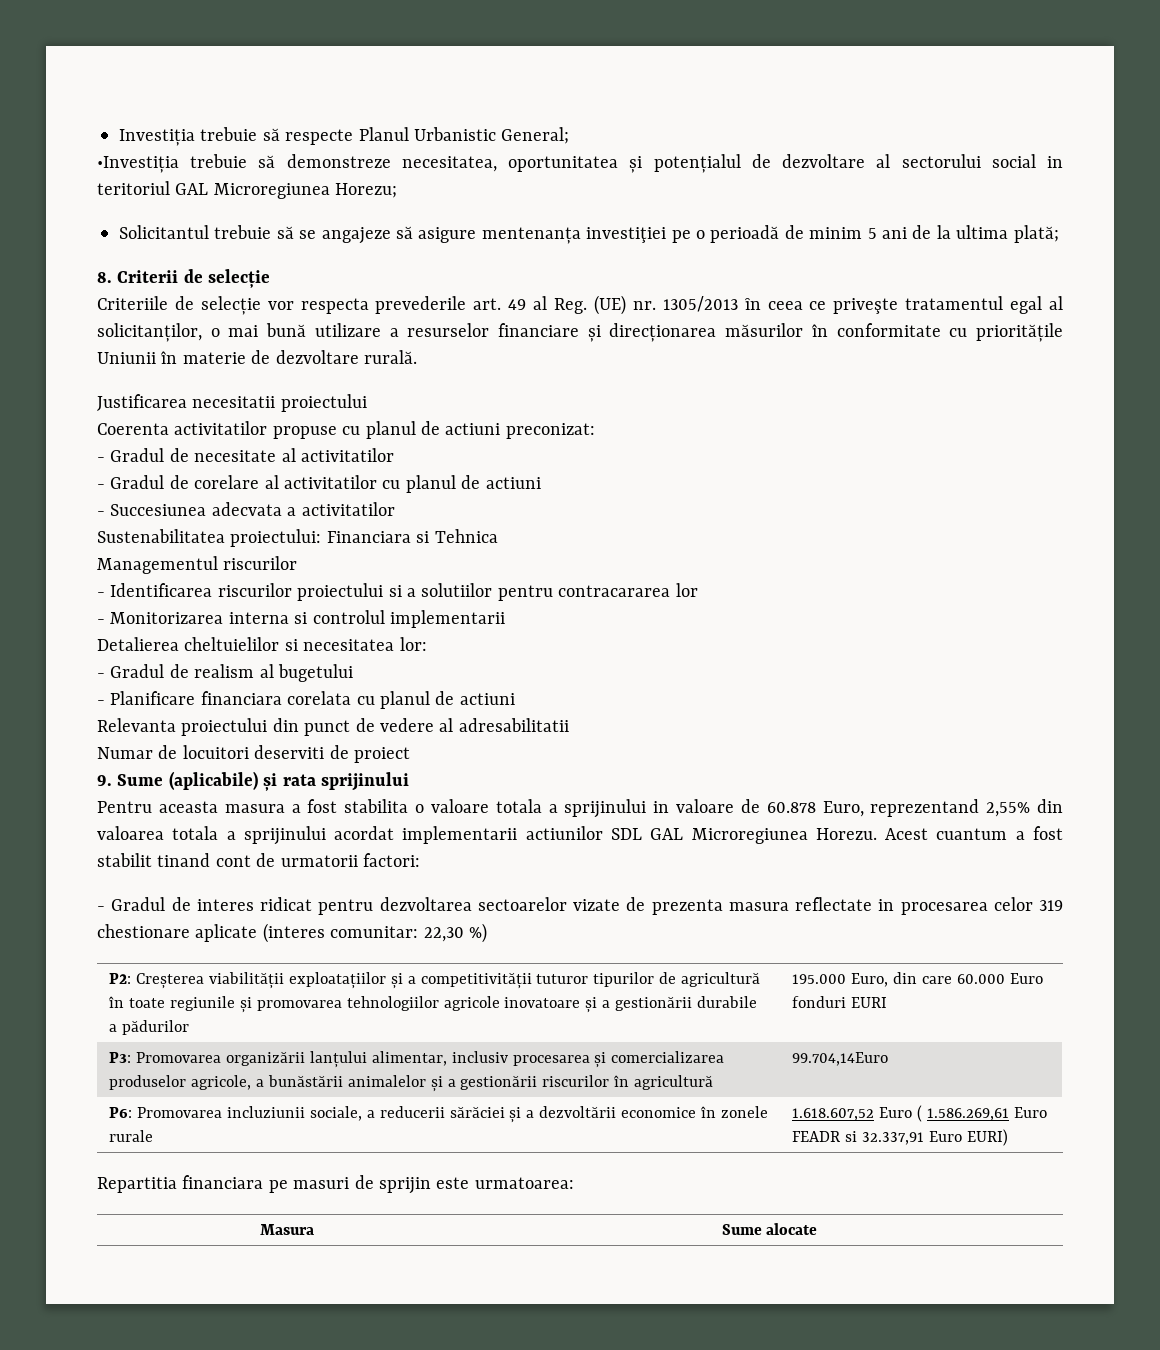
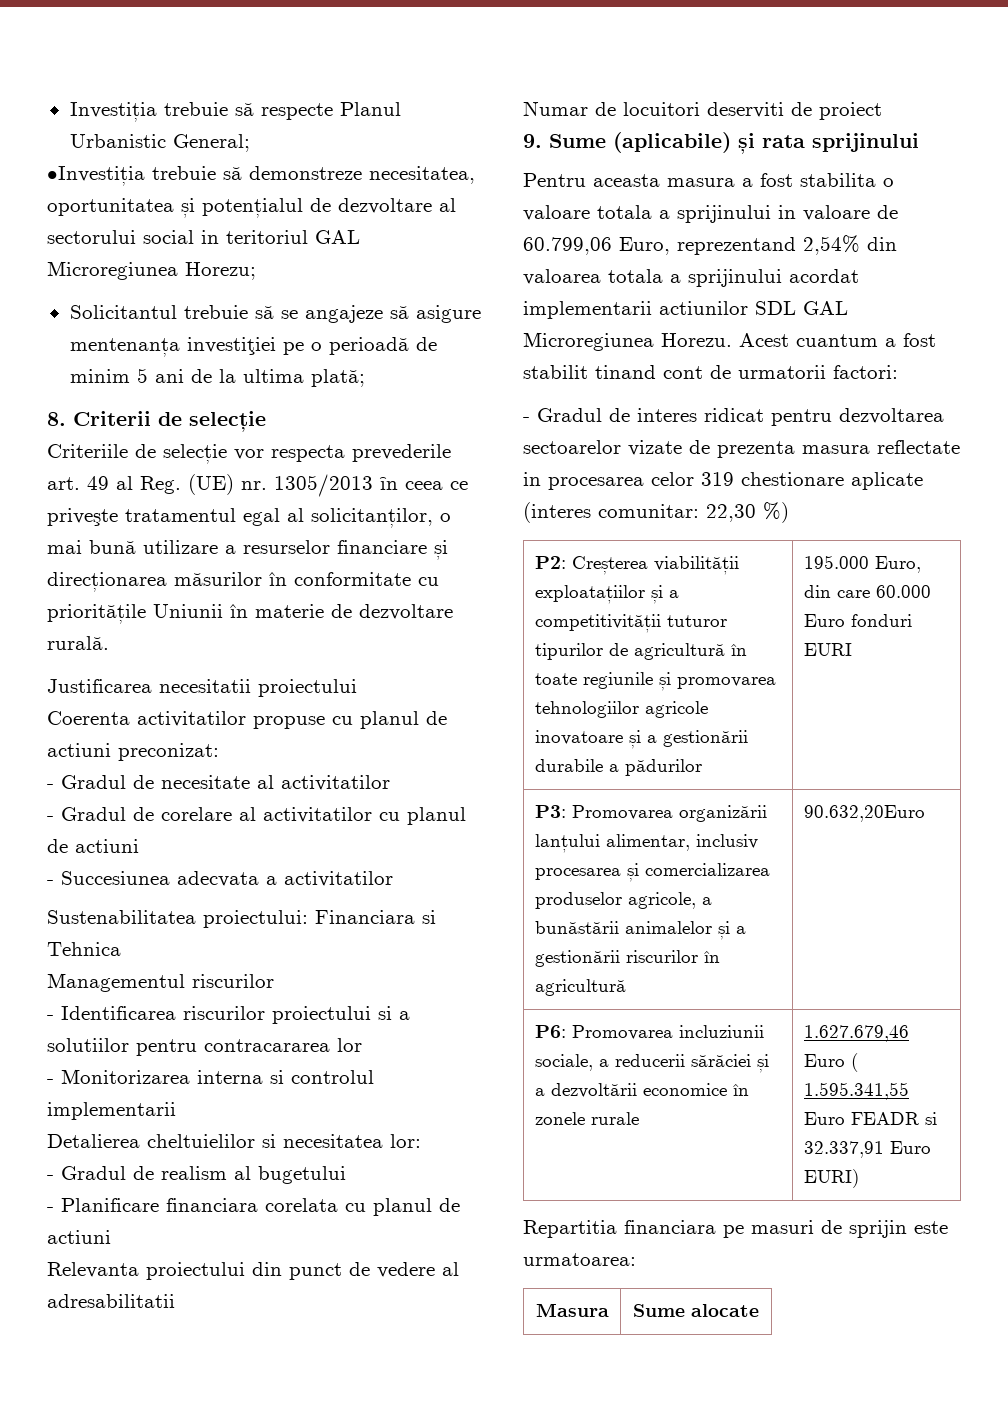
[766,802,816,813] 60.878 -> [523,237,612,255] 60.799,06
[986,802,1031,817] 2,55% -> [803,235,860,255] 2,54%
[792,1052,889,1066] 99.704,14Euro -> [803,805,925,822] 90.632,20Euro
[792,1108,875,1121] 1.618.607,52 -> [803,1025,909,1042] 1.627.679,46
[927,1108,1010,1121] 1.586.269,61 -> [803,1082,909,1100] 1.595.341,55

